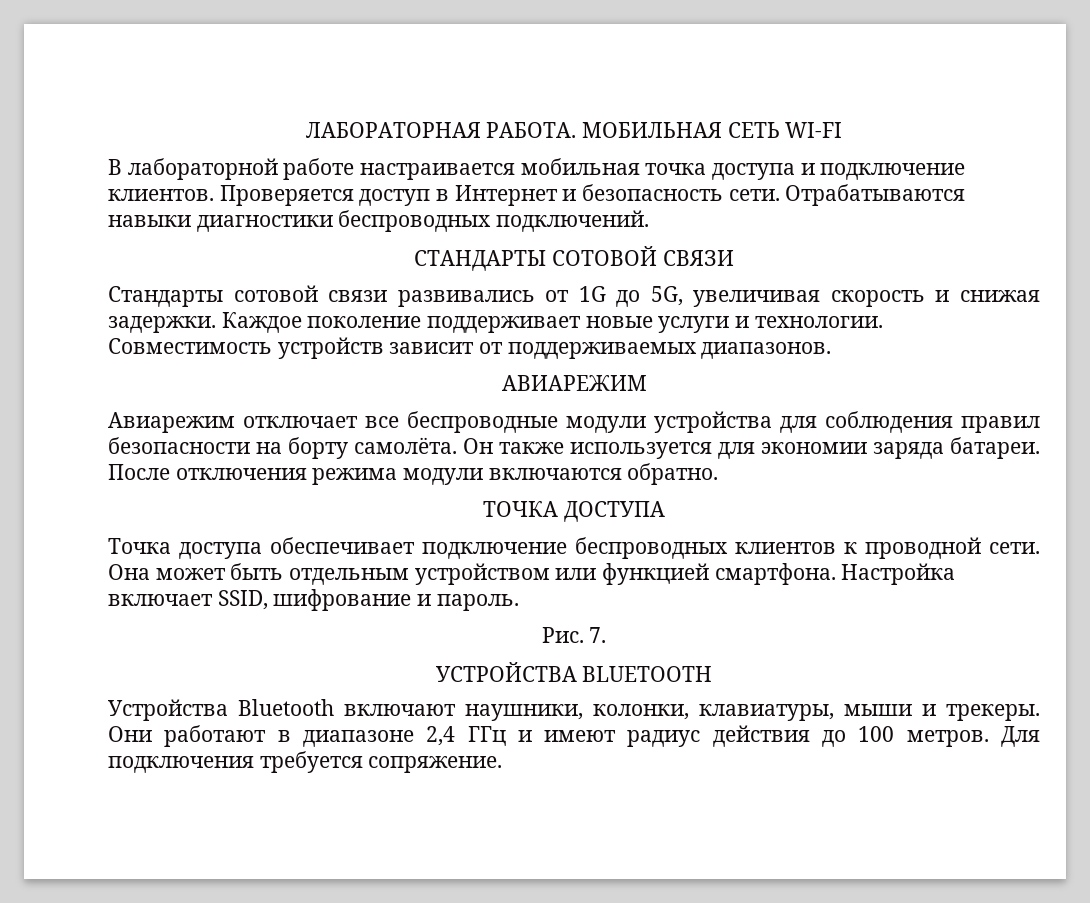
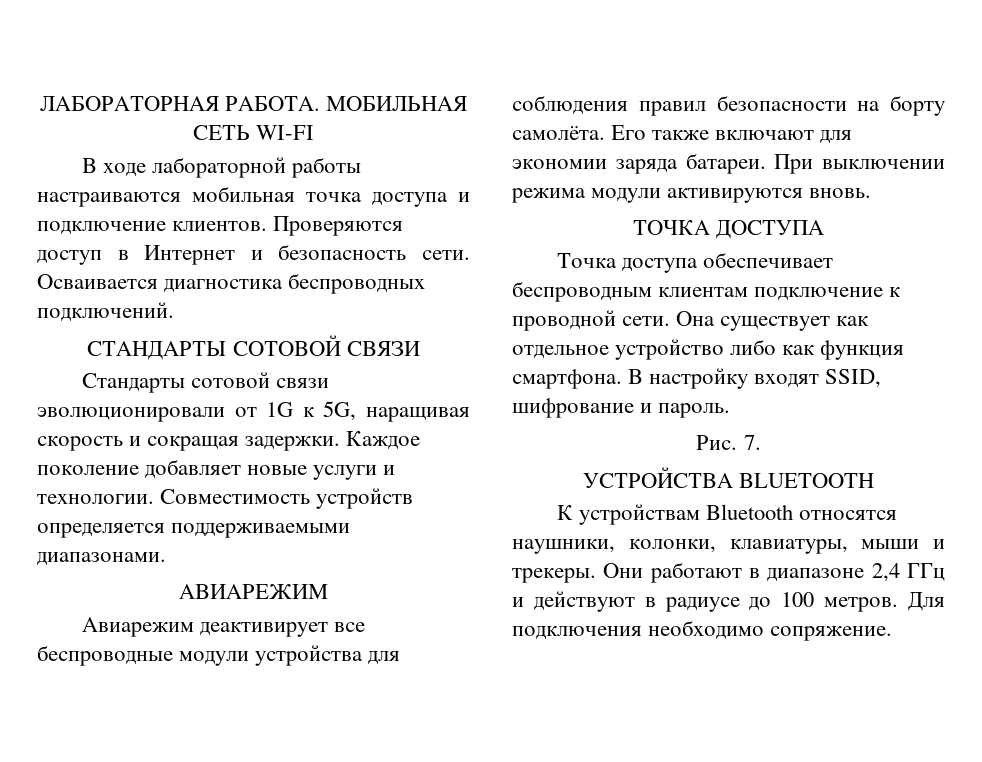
[127,158,516,180] лабораторной работе настраивается -> [103,157,362,178] [37,192,181,207] ходе лабораторной работы настраиваются
[219,185,354,206] Проверяется -> [273,216,404,236] Проверяются
[785,184,966,206] [108,215,333,232] Отрабатываются навыки диагностики -> [37,274,284,293] Осваивается диагностика
[397,290,535,307] развивались -> [37,407,225,422] эволюционировали
[616,286,821,307] до 5G, увеличивая -> [302,401,471,422] к 5G, наращивая
[959,290,1040,302] снижая -> [147,436,240,451] сокращая
[427,316,582,333] поддерживает -> [145,459,242,479] добавляет
[389,342,832,359] зависит от поддерживаемых диапазонов. -> [37,523,351,538] [37,552,166,566] определяется поддерживаемыми диапазонами.
[243,416,358,428] отключает -> [200,622,329,637] деактивирует
[463,438,712,459] Он также используется -> [611,125,815,140] Его также включают
[108,463,719,485] После отключения режима модули включаются обратно. -> [774,154,945,174] [511,188,872,203] При выключении режима модули активируются вновь.
[422,537,836,559] подключение беспроводных клиентов -> [512,281,884,302] беспроводным клиентам подключение
[155,563,956,585] [108,594,213,606] может быть отдельным устройством или функцией смартфона. Настройка включает -> [720,316,870,331] [512,339,905,360] [512,368,820,389] существует как отдельное устройство либо как функция смартфона. В настройку входят
[108,699,456,721] Устройства Bluetooth включают -> [556,504,898,525] К устройствам Bluetooth относятся
[544,725,810,747] имеют радиус действия -> [533,591,740,612] действуют в радиусе
[259,751,363,773] требуется -> [648,620,765,640] необходимо

